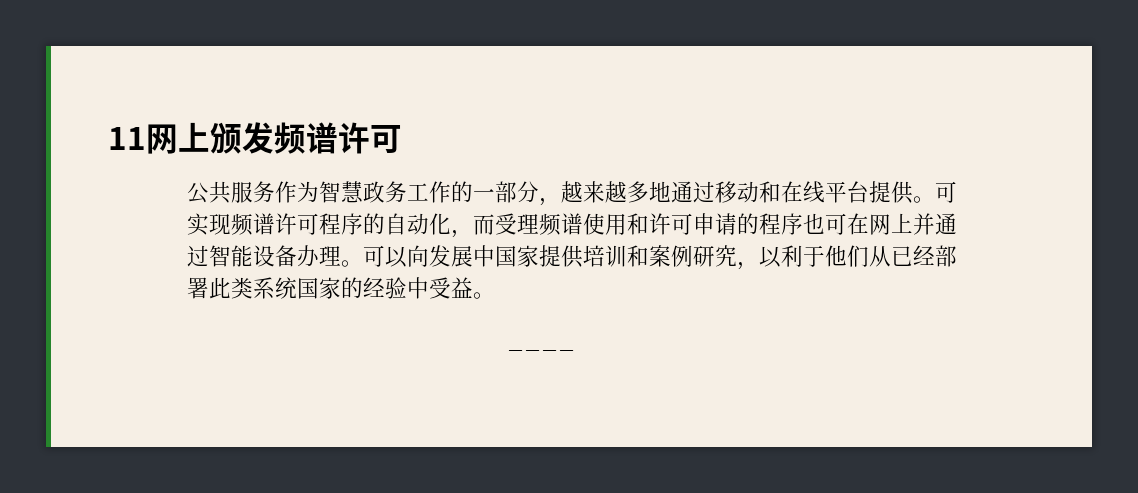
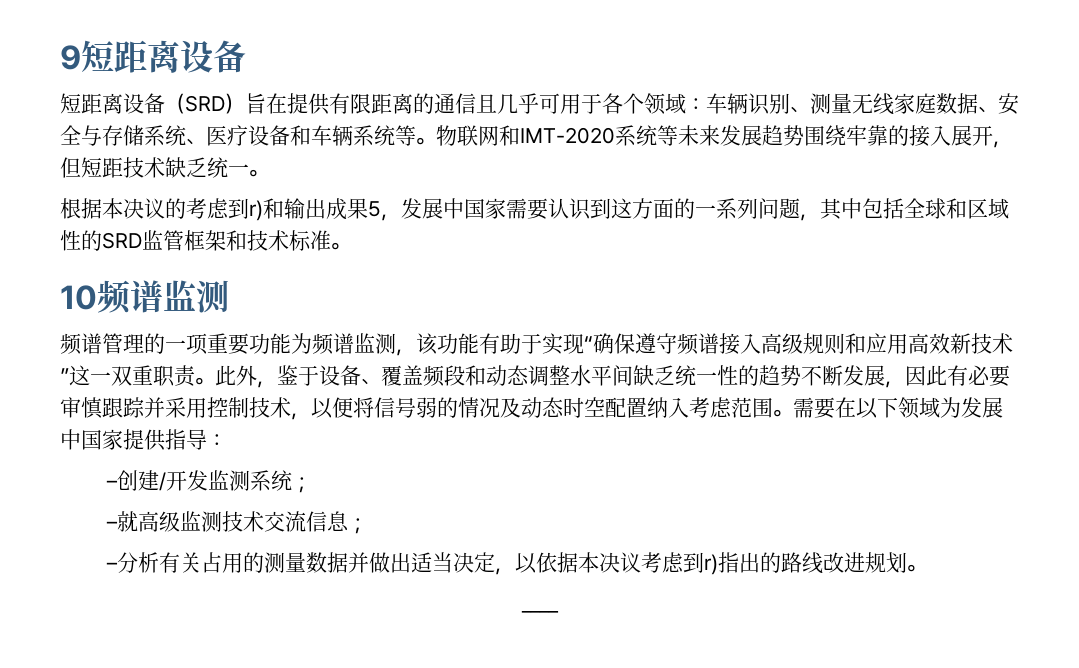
[108,122,402,154] [187,181,958,206] [187,213,958,238] [187,245,958,270] [187,277,474,299] 11网上颁发频谱许可 // 公共服务作为智慧政务工作的一部分，越来越多地通过移动和在线平台提供。可实现频谱许可程序的自动化，而受理频谱使用和许可申请的程序也可在网上并通过智能设备办理。可以向发展中国家提供培训和案例研究，以利于他们从已经部署此类系统国家的经验中受益 -> [60,40,246,73] [60,93,1019,115] [60,125,1013,148] [60,157,269,178] [60,198,1009,221] [60,230,351,251] [60,280,229,315] [60,333,1013,356] [60,365,1010,388] [60,397,1003,420] [60,429,227,451] [106,470,313,493] [106,511,369,534] [106,552,908,575] 9短距离设备 // 短距离设备（SRD）旨在提供有限距离的通信且几乎可用于各个领域：车辆识别、测量无线家庭数据、安全与存储系统、医疗设备和车辆系统等。物联网和IMT-2020系统等未来发展趋势围绕牢靠的接入展开，但短距技术缺乏统一。 // 根据本决议的考虑到r)和输出成果5，发展中国家需要认识到这方面的一系列问题，其中包括全球和区域性的SRD监管框架和技术标准。 // 10频谱监测 // 频谱管理的一项重要功能为频谱监测，该功能有助于实现“确保遵守频谱接入高级规则和应用高效新技术”这一双重职责。此外，鉴于设备、覆盖频段和动态调整水平间缺乏统一性的趋势不断发展，因此有必要审慎跟踪并采用控制技术，以便将信号弱的情况及动态时空配置纳入考虑范围。需要在以下领域为发展中国家提供指导： // –创建/开发监测系统； // –就高级监测技术交流信息； // –分析有关占用的测量数据并做出适当决定，以依据本决议考虑到r)指出的路线改进规划

